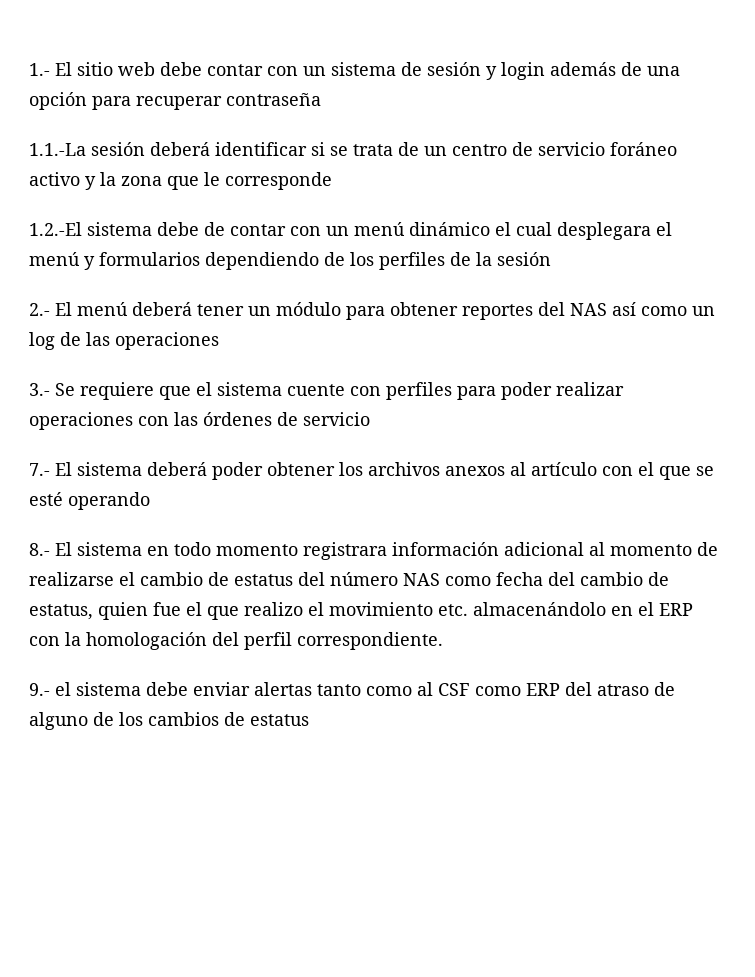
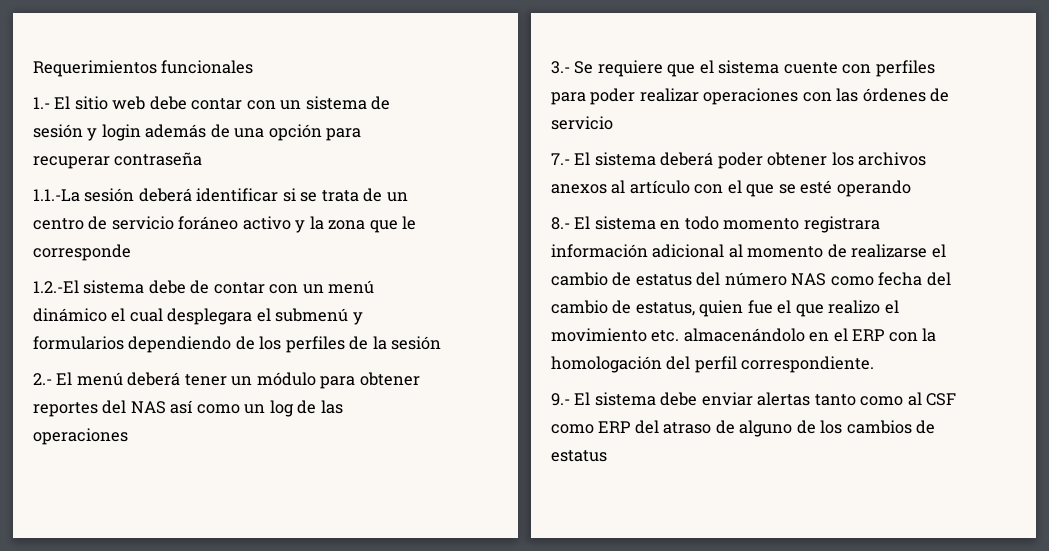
(29, 69) none -> [33,60,254,77] Requerimientos funcionales //
[29,252,80,266] menú -> [275,308,349,322] submenú
[55,682,71,696] el -> [574,392,591,405] El

